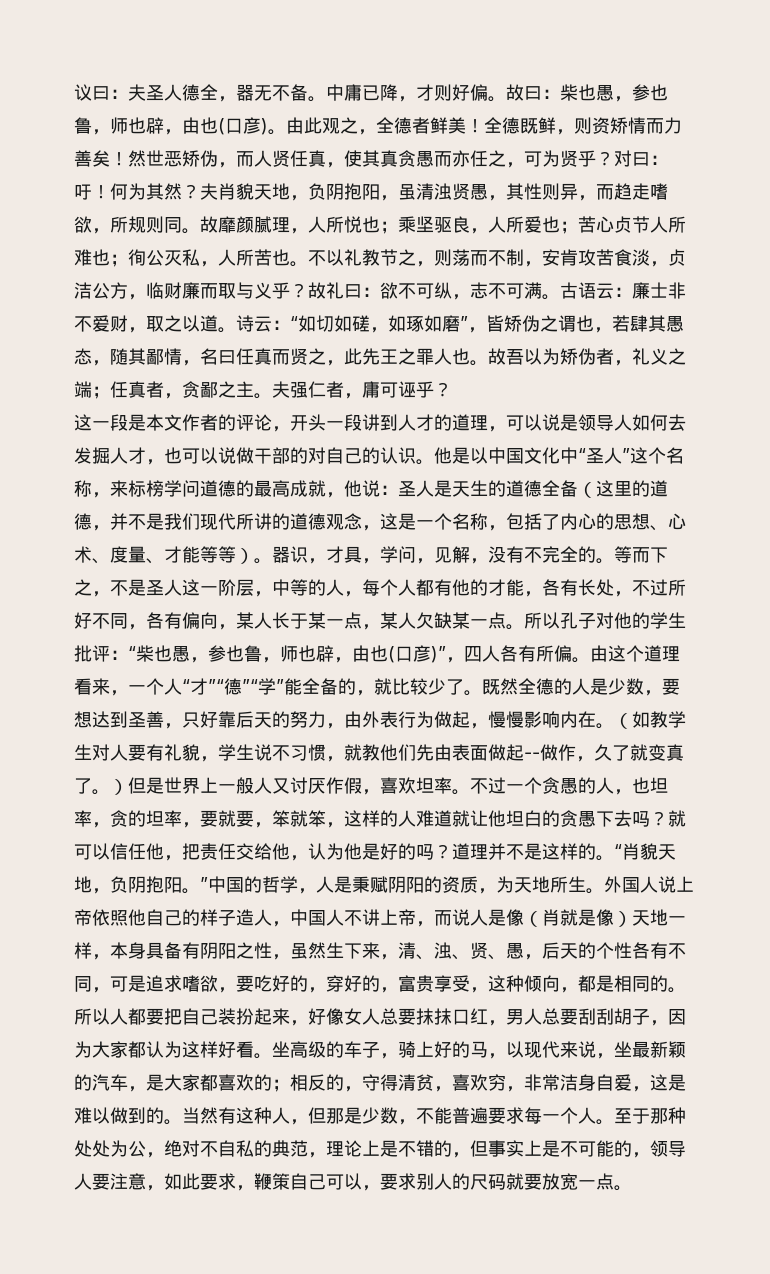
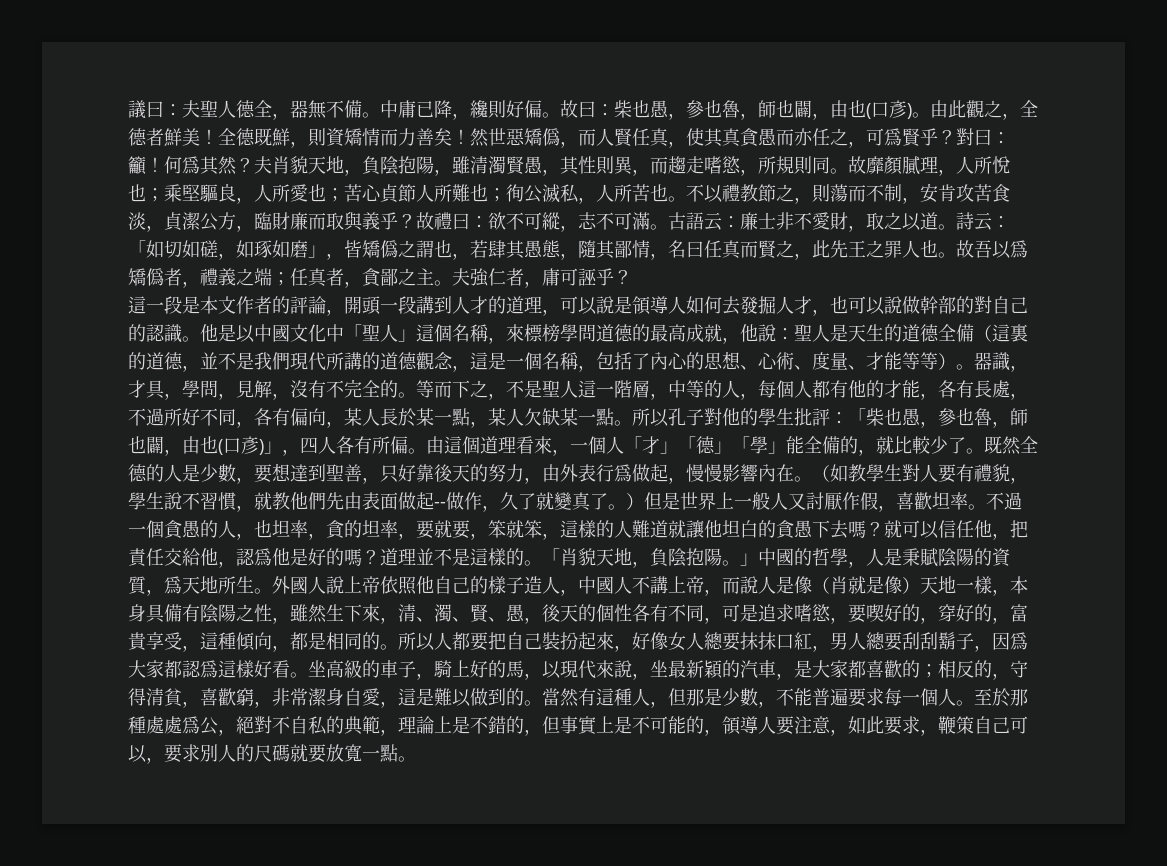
[74,84,164,101] 议曰：夫圣 -> [128,100,218,119] 議曰：夫聖
[254,84,308,101] 无不备 -> [308,100,362,119] 無不備
[416,84,452,101] 才则 -> [470,100,506,119] 纔則
[632,84,668,101] [74,117,261,135] 参也鲁，师也辟，由也(口彦 -> [686,100,907,120] 參也魯，師也闢，由也(口彥
[322,118,340,134] 观 -> [966,100,984,118] 觀
[430,117,448,134] 鲜 -> [164,128,182,147] 鮮
[538,117,628,135] 鲜，则资矫 -> [272,128,362,148] 鮮，則資矯
[164,150,290,168] 恶矫伪，而人贤 -> [506,128,633,148] 惡矯僞，而人賢
[398,150,416,167] 贪 -> [740,128,759,147] 貪
[542,150,668,167] [74,183,146,200] 为贤乎？对曰：吁！何为 -> [884,128,1010,147] [128,156,200,175] 爲賢乎？對曰：籲！何爲
[308,183,668,201] [74,216,164,234] 负阴抱阳，虽清浊贤愚，其性则异，而趋走嗜欲，所规则 -> [362,156,812,176] 負陰抱陽，雖清濁賢愚，其性則異，而趨走嗜慾，所規則
[236,216,272,233] 颜腻 -> [884,156,920,175] 顏膩
[344,216,452,234] 悦也；乘坚驱 -> [992,156,1010,174] [128,184,218,202] 悅也；乘堅驅
[524,216,542,233] 爱 -> [290,184,308,202] 愛
[614,216,686,233] [74,249,92,266] 贞节人所难 -> [380,184,470,203] 貞節人所難
[164,250,182,266] 灭 -> [542,184,560,203] 滅
[344,249,470,267] 礼教节之，则荡 -> [722,184,848,204] 禮教節之，則蕩
[668,249,686,266] [74,282,344,300] 贞洁公方，临财廉而取与义乎？故礼 -> [164,211,452,232] 貞潔公方，臨財廉而取與義乎？故禮
[434,282,452,299] 纵 -> [542,212,561,230] 縱
[524,282,596,300] 满。古语 -> [632,212,704,230] 滿。古語
[92,315,128,332] 爱财 -> [812,212,848,230] 愛財
[236,315,298,332] 诗云：“ -> [956,212,1010,231] [128,240,146,256] 詩云：「
[460,315,576,333] ”，皆矫伪之谓 -> [308,240,434,260] 」，皆矯僞之謂
[74,348,128,366] 态，随 -> [542,240,596,260] 態，隨
[290,348,308,365] 贤 -> [758,240,777,259] 賢
[542,348,668,366] 为矫伪者，礼义 -> [1010,240,1028,258] [128,268,236,288] 爲矯僞者，禮義
[182,381,200,398] 贪 -> [362,268,381,287] 貪
[290,381,308,398] 强 -> [470,268,489,287] 強
[398,381,416,398] 诬 -> [578,268,597,286] 誣
[74,414,92,431] 这 -> [128,296,146,314] 這
[236,414,380,432] 评论，开头一段讲 -> [290,296,434,316] 評論，開頭一段講
[542,414,614,431] 说是领导 -> [596,296,668,315] 說是領導
[74,447,92,464] 发 -> [740,296,758,314] 發
[218,447,684,465] [74,480,200,498] 说做干部的对自己的认识。他是以中国文化中“圣人”这个名称，来标榜学问 -> [884,296,1028,314] [128,324,596,344] 說做幹部的對自己的認識。他是以中國文化中「聖人」這個名稱，來標榜學問
[362,480,416,497] 说：圣 -> [758,324,812,342] 說：聖
[560,480,668,498] [74,513,488,531] 备（这里的道德，并不是我们现代所讲的道德观念，这是一个名称 -> [956,324,1028,342] [128,352,579,372] 備（這裏的道德，並不是我們現代所講的道德觀念，這是一個名稱
[560,513,578,530] 内 -> [650,352,668,370] 內
[74,546,92,563] 术 -> [776,352,794,370] 術
[290,546,308,563] 识 -> [992,352,1010,371] 識
[380,546,506,564] 学问，见解，没 -> [182,380,308,400] 學問，見解，沒
[146,579,254,596] 圣人这一阶层 -> [542,380,650,398] 聖人這一階層
[380,579,398,596] 个 -> [776,380,794,398] 個
[578,579,668,597] 长处，不过 -> [974,380,1028,400] [128,408,164,426] 長處，不過
[272,612,362,629] 长于某一点 -> [380,408,470,427] 長於某一點
[488,612,506,629] 点 -> [596,408,614,426] 點
[596,612,686,629] [74,645,446,663] 对他的学生批评：“柴也愚，参也鲁，师也辟，由也(口彦)” -> [704,408,1028,428] [128,436,282,456] 對他的學生批評：「柴也愚，參也魯，師也闢，由也(口彥)」
[608,645,680,662] [74,678,338,696] 这个道理看来，一个人“才”“德”“学”能全备 -> [444,436,840,456] 這個道理看來，一個人「才」「德」「學」能全備
[410,678,428,695] 较 -> [912,436,931,454] 較
[626,678,680,696] [74,711,146,728] 数，要想达到圣 -> [218,463,344,484] 數，要想達到聖
[236,711,254,728] 后 -> [434,464,453,482] 後
[416,711,434,728] 为 -> [614,464,632,482] 爲
[542,711,578,728] 响内 -> [740,464,776,482] 響內
[668,711,686,728] [74,744,326,762] 学生对人要有礼貌，学生说不习惯 -> [866,464,1028,484] [128,492,237,511] 學生對人要有禮貌，學生說不習慣
[398,744,416,761] 们 -> [308,492,326,510] 們
[648,744,666,761] 变 -> [554,492,572,510] 變
[290,777,326,794] 讨厌 -> [806,492,842,510] 討厭
[398,777,416,794] 欢 -> [914,492,932,510] 歡
[488,777,560,794] 过一个贪 -> [1004,492,1022,510] [128,520,183,539] 過一個貪
[110,810,128,827] 贪 -> [326,520,345,539] 貪
[344,810,650,827] 这样的人难道就让他坦白的贪愚下去吗 -> [560,520,866,539] 這樣的人難道就讓他坦白的貪愚下去嗎
[200,843,676,861] [74,876,514,894] 责任交给他，认为他是好的吗？道理并不是这样的。“肖貌天地，负阴抱阳。”中国的哲学，人是秉赋阴阳的资质，为 -> [128,548,1011,568] [128,576,182,596] 責任交給他，認爲他是好的嗎？道理並不是這樣的。「肖貌天地，負陰抱陽。」中國的哲學，人是秉賦陰陽的資質，爲
[622,876,676,893] 国人说 -> [290,576,344,594] 國人說
[200,909,218,926] 样 -> [488,576,506,594] 樣
[308,909,380,926] 国人不讲 -> [596,576,668,594] 國人不講
[452,909,470,926] 说 -> [740,576,758,594] 說
[74,942,92,959] 样 -> [974,576,992,594] 樣
[164,942,614,960] 备有阴阳之性，虽然生下来，清、浊、贤、愚，后天的个 -> [164,604,614,624] 備有陰陽之性，雖然生下來，清、濁、賢、愚，後天的個
[200,975,272,993] 欲，要吃 -> [812,604,884,624] 慾，要喫
[416,975,542,993] 贵享受，这种倾 -> [128,632,255,652] 貴享受，這種傾
[218,1008,290,1025] 装扮起来 -> [542,632,614,650] 裝扮起來
[380,1008,398,1025] 总 -> [704,632,723,650] 總
[470,1008,686,1026] [74,1041,686,1059] [74,1074,128,1091] 红，男人总要刮刮胡子，因为大家都认为这样好看。坐高级的车子，骑上好的马，以现代来说，坐最新颖的汽车 -> [794,632,1028,652] [128,660,776,680] 紅，男人總要刮刮鬍子，因爲大家都認爲這樣好看。坐高級的車子，騎上好的馬，以現代來說，坐最新穎的汽車
[236,1074,254,1091] 欢 -> [884,660,902,678] 歡
[416,1074,686,1092] [74,1107,272,1125] 贫，喜欢穷，非常洁身自爱，这是难以做到的。当然有这种 -> [164,688,632,708] 貧，喜歡窮，非常潔身自愛，這是難以做到的。當然有這種
[380,1107,398,1124] 数 -> [740,688,758,706] 數
[560,1107,686,1125] [74,1140,434,1158] 个人。至于那种处处为公，绝对不自私的典范，理论上是不错 -> [920,688,1028,707] [128,716,506,736] 個人。至於那種處處爲公，絕對不自私的典範，理論上是不錯
[506,1140,524,1157] 实 -> [578,716,597,735] 實
[650,1140,686,1157] 领导 -> [722,716,758,735] 領導
[416,1173,614,1190] 别人的尺码就要放宽一点 -> [200,744,398,763] 別人的尺碼就要放寬一點

